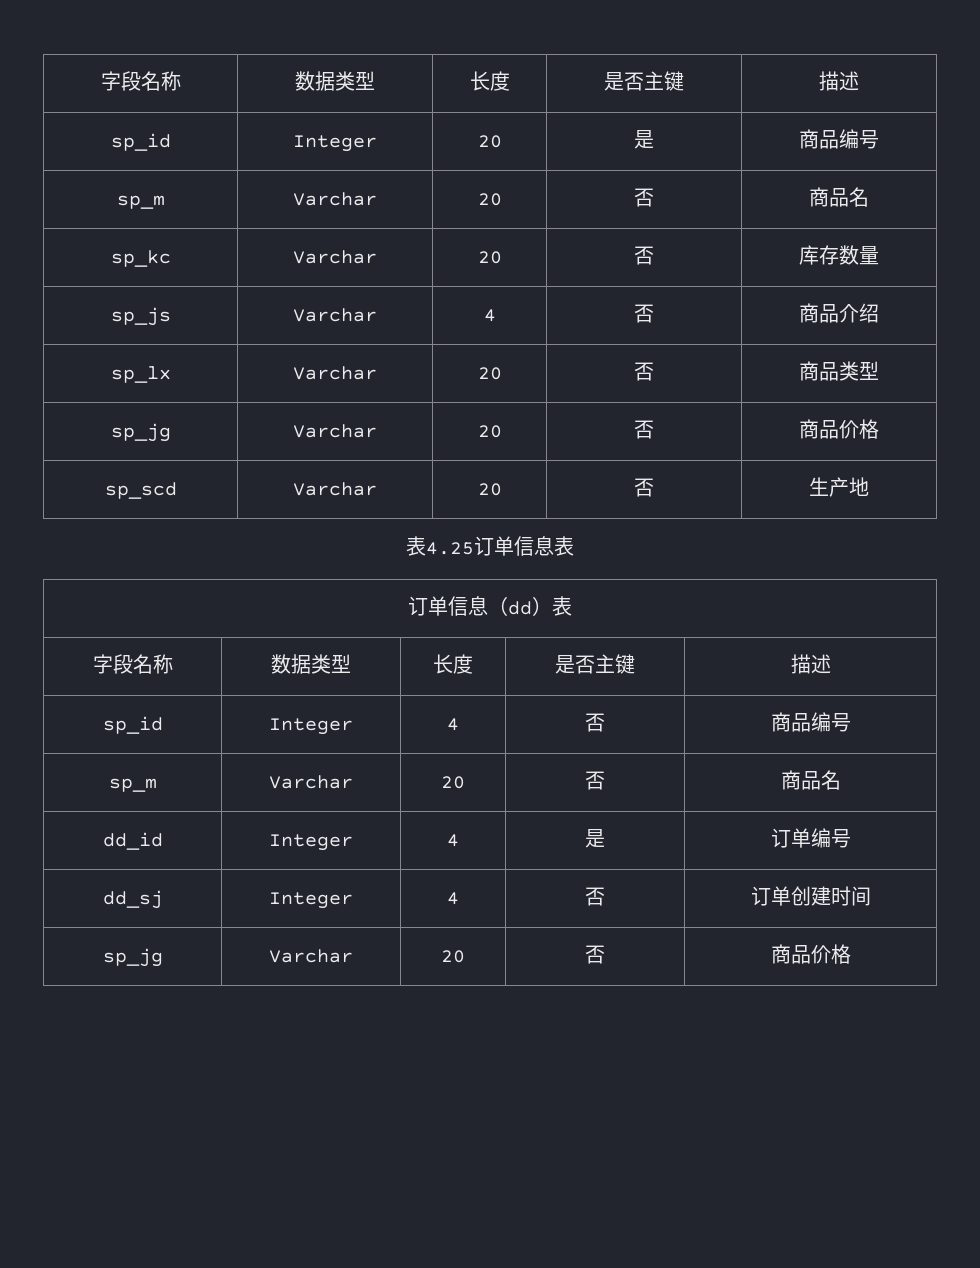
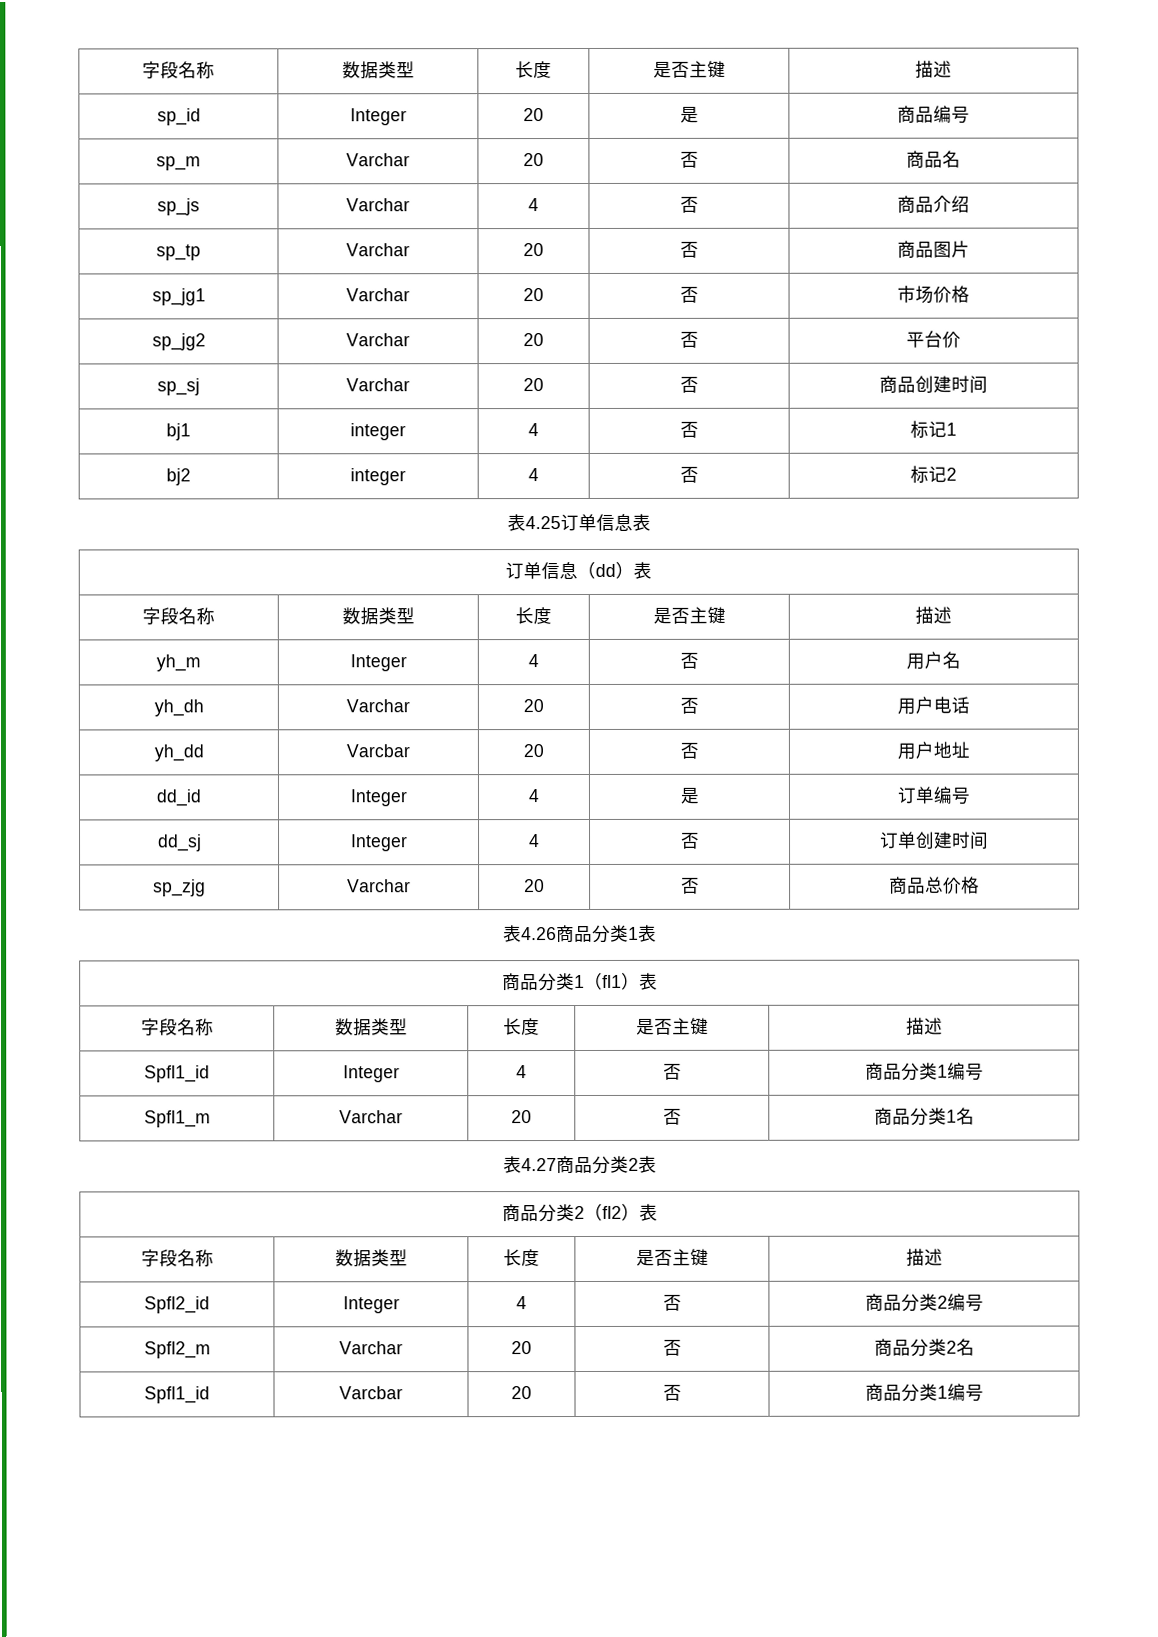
[110,250,171,267] [293,250,377,264] [477,251,502,264] [634,246,654,265] [799,245,879,265] // sp_kc | Varchar | 20 | 否 | 库存数量 -> (962, 159) none
[110,366,171,383] [293,366,377,380] [477,367,502,380] [634,362,654,381] [799,361,879,381] [110,423,171,442] [293,424,377,438] [477,425,502,438] [634,420,654,439] [799,419,879,439] [104,482,177,499] [293,482,377,496] [477,483,502,496] [634,478,654,497] [809,477,869,497] sp_lx | Varchar | 20 | 否 | 商品类型 // sp_jg | Varchar | 20 | 否 | 商品价格 // sp_scd | Varchar | 20 | 否 | 生产地 -> [156,244,201,261] [346,243,410,257] [523,243,544,257] [679,241,699,258] [897,240,971,258] [151,288,206,306] [346,288,410,302] [523,288,544,302] [679,286,699,303] [897,285,971,304] [151,333,206,351] [346,333,410,347] [523,333,544,347] [679,331,699,348] [906,330,962,348] [157,378,200,396] [346,378,410,392] [523,378,544,392] [679,376,699,393] [879,375,989,394] [166,423,191,441] [350,423,406,441] [528,423,539,437] [679,421,699,438] [910,420,958,439] [166,468,191,486] [350,468,406,486] [528,468,539,482] [679,466,699,483] [910,465,958,484] sp_tp | Varchar | 20 | 否 | 商品图片 // sp_jg1 | Varchar | 20 | 否 | 市场价格 // sp_jg2 | Varchar | 20 | 否 | 平台价 // sp_sj | Varchar | 20 | 否 | 商品创建时间 // bj1 | integer | 4 | 否 | 标记1 // bj2 | integer | 4 | 否 | 标记2
[102,716,163,734] [269,718,353,735] [447,718,459,731] [585,713,605,732] [770,712,851,732] [108,778,157,792] [269,775,353,789] [441,776,465,789] [585,771,605,790] [780,770,841,790] sp_id | Integer | 4 | 否 | 商品编号 // sp_m | Varchar | 20 | 否 | 商品名 -> [156,654,201,672] [349,654,407,672] [528,654,539,668] [679,652,699,669] [906,651,962,670] [153,699,204,717] [346,699,410,713] [523,699,544,713] [679,697,699,714] [897,696,971,715] [153,744,204,762] [346,744,410,758] [523,744,544,758] [679,742,699,759] [897,741,971,760] yh_m | Integer | 4 | 否 | 用户名 // yh_dh | Varchar | 20 | 否 | 用户电话 // yh_dd | Varcbar | 20 | 否 | 用户地址
[102,948,163,967] [269,949,353,963] [441,950,465,963] [585,945,605,964] [770,944,851,964] sp_jg | Varchar | 20 | 否 | 商品价格 -> [153,879,206,897] [347,879,411,893] [524,879,545,893] [680,877,700,894] [889,876,981,894] [502,924,657,943] [501,972,658,992] [140,1018,214,1036] [334,1018,408,1037] [503,1018,540,1036] [635,1017,709,1035] [905,1017,943,1036] [144,1065,210,1083] [342,1065,400,1083] [516,1065,527,1079] [662,1063,682,1080] [864,1062,984,1081] [143,1110,211,1128] [339,1110,403,1124] [511,1110,532,1124] [662,1108,682,1125] [873,1107,975,1126] [502,1155,657,1174] [501,1203,658,1223] [140,1249,214,1267] [334,1249,408,1268] [503,1249,540,1267] [635,1248,709,1266] [905,1248,943,1267] [144,1296,210,1314] [342,1296,400,1314] [516,1296,527,1310] [662,1294,682,1311] [864,1293,984,1312] [143,1341,211,1359] [339,1341,403,1355] [511,1341,532,1355] [662,1339,682,1356] [873,1338,975,1357] [144,1386,210,1404] [339,1386,403,1400] [511,1386,532,1400] [662,1384,682,1401] [864,1383,984,1402] sp_zjg | Varchar | 20 | 否 | 商品总价格 // 表4.26商品分类1表 // 商品分类1（fl1）表 // 字段名称 | 数据类型 | 长度 | 是否主键 | 描述 // Spfl1_id | Integer | 4 | 否 | 商品分类1编号 // Spfl1_m | Varchar | 20 | 否 | 商品分类1名 // 表4.27商品分类2表 // 商品分类2（fl2）表 // 字段名称 | 数据类型 | 长度 | 是否主键 | 描述 // Spfl2_id | Integer | 4 | 否 | 商品分类2编号 // Spfl2_m | Varchar | 20 | 否 | 商品分类2名 // Spfl1_id | Varcbar | 20 | 否 | 商品分类1编号

